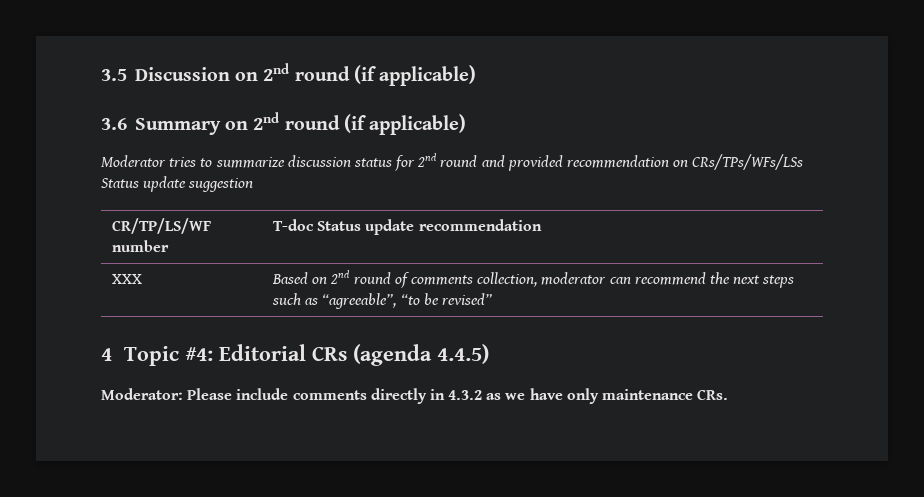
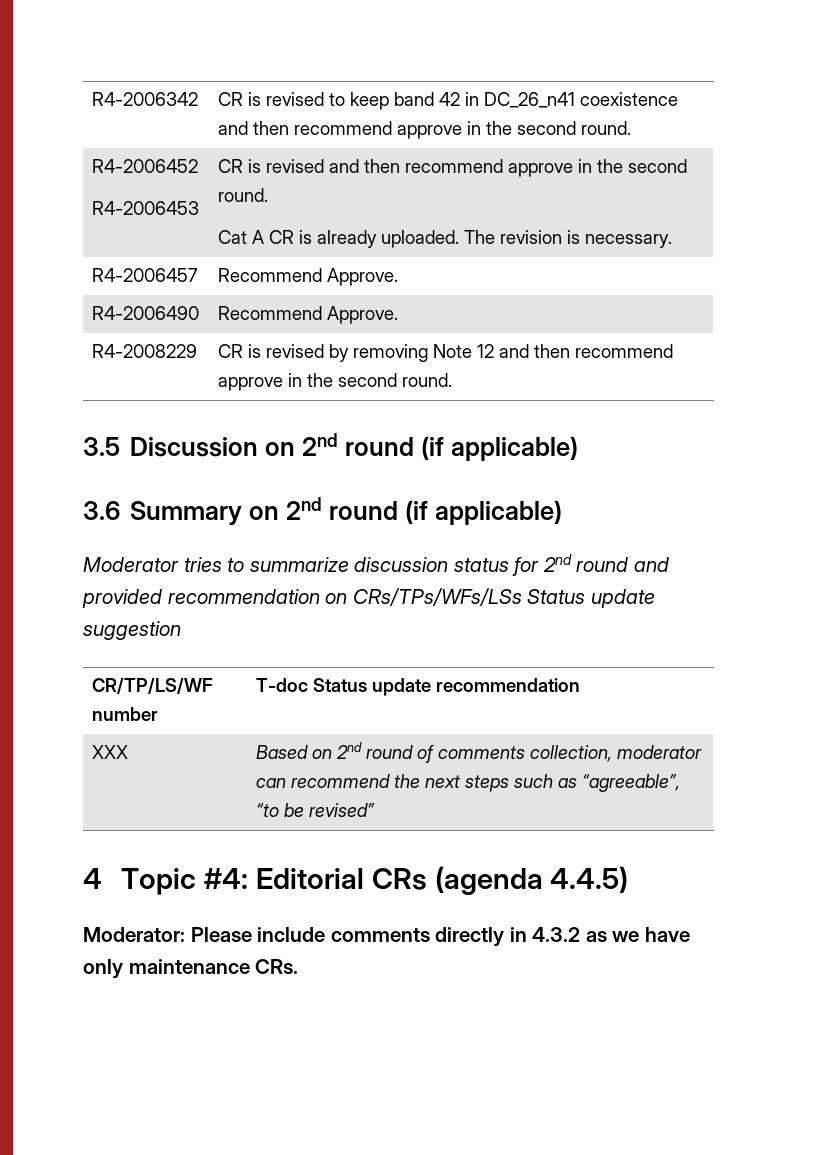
(101, 75) none -> [92,92,199,106] [218,92,679,110] [218,121,632,139] [92,159,199,173] [92,201,200,215] [218,159,688,177] [218,188,269,202] [218,230,673,248] [92,268,199,282] [218,268,399,286] [92,306,200,320] [218,306,399,324] [92,344,198,358] [218,344,674,362] [218,373,453,391] R4-2006342 | CR is revised to keep band 42 in DC_26_n41 coexistence and then recommend approve in the second round. // R4-2006452 // R4-2006453 | CR is revised and then recommend approve in the second round. // Cat A CR is already uploaded. The revision is necessary. // R4-2006457 | Recommend Approve. // R4-2006490 | Recommend Approve. // R4-2008229 | CR is revised by removing Note 12 and then recommend approve in the second round. //

